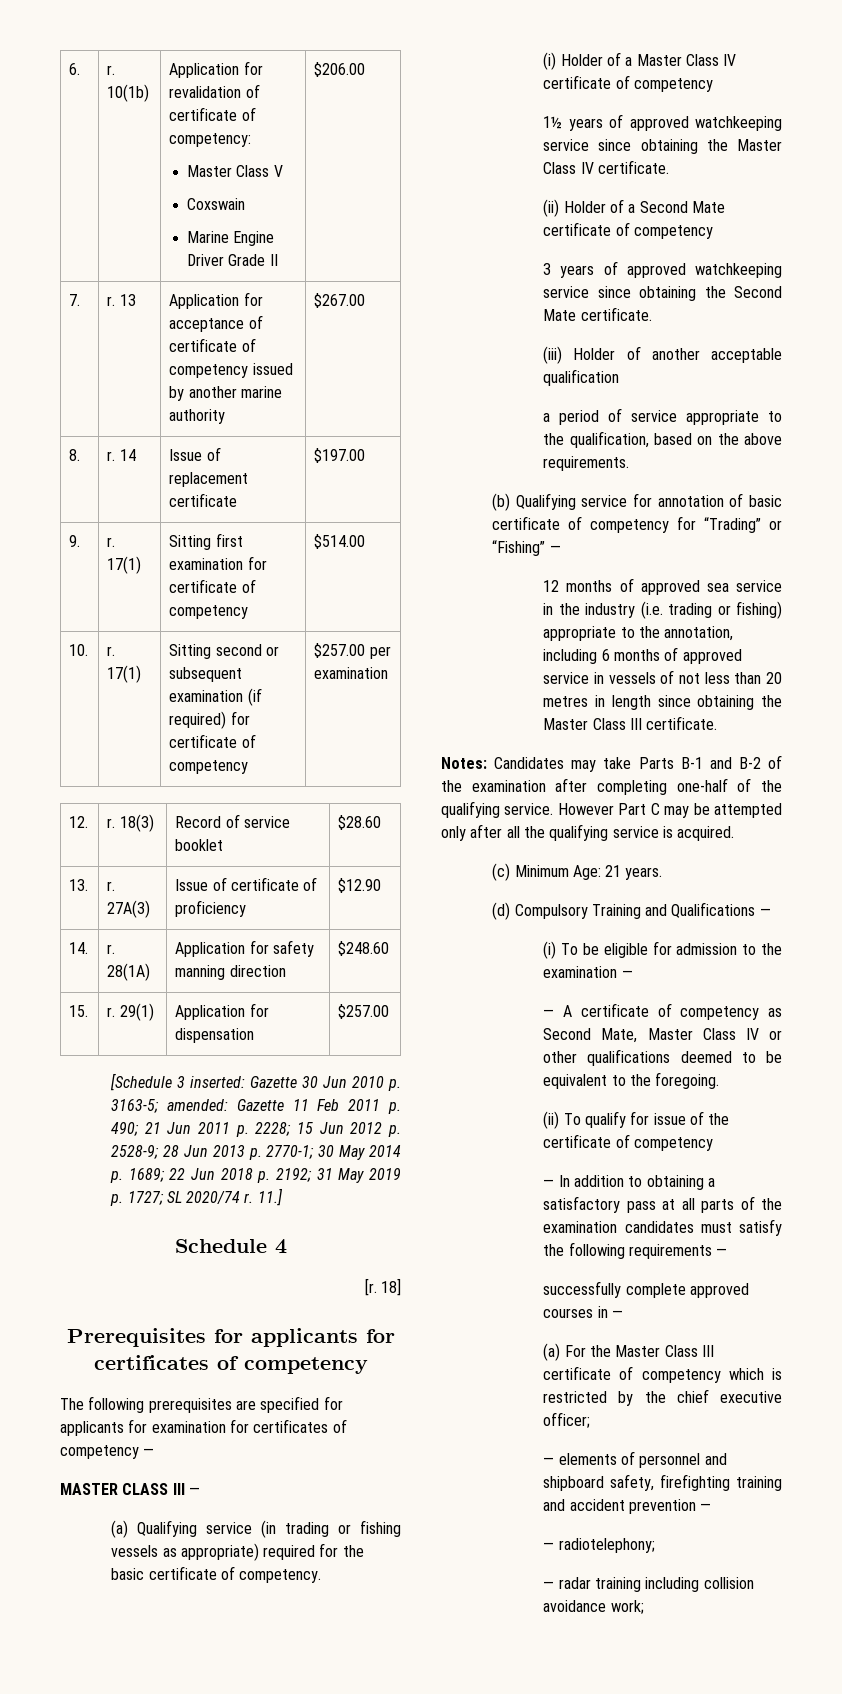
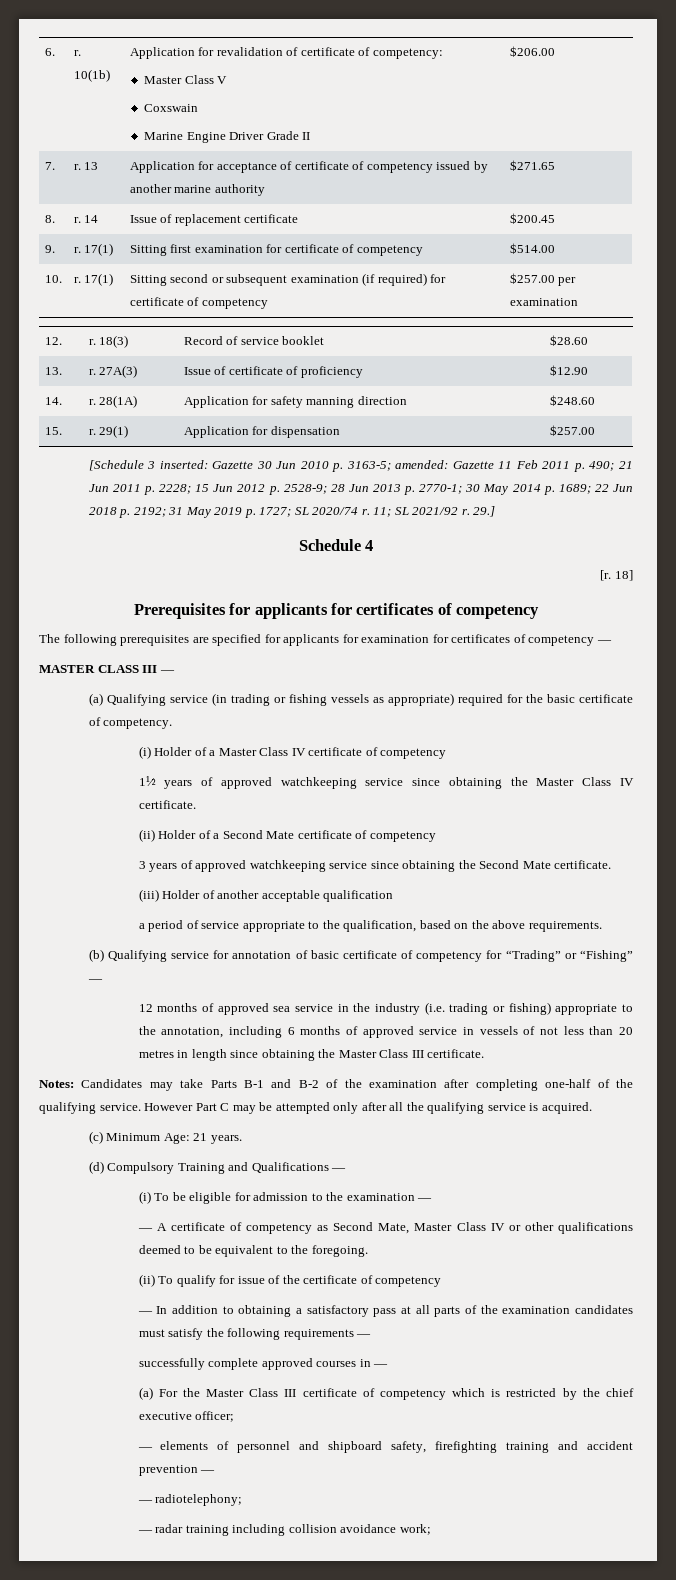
[314,293,366,308] $267.00 -> [509,160,555,171] $271.65
[314,448,366,463] $197.00 -> [509,213,555,224] $200.45
[257,1188,283,1206] 11.] -> [373,506,496,517] 11; SL 2021/92 r. 29.]

